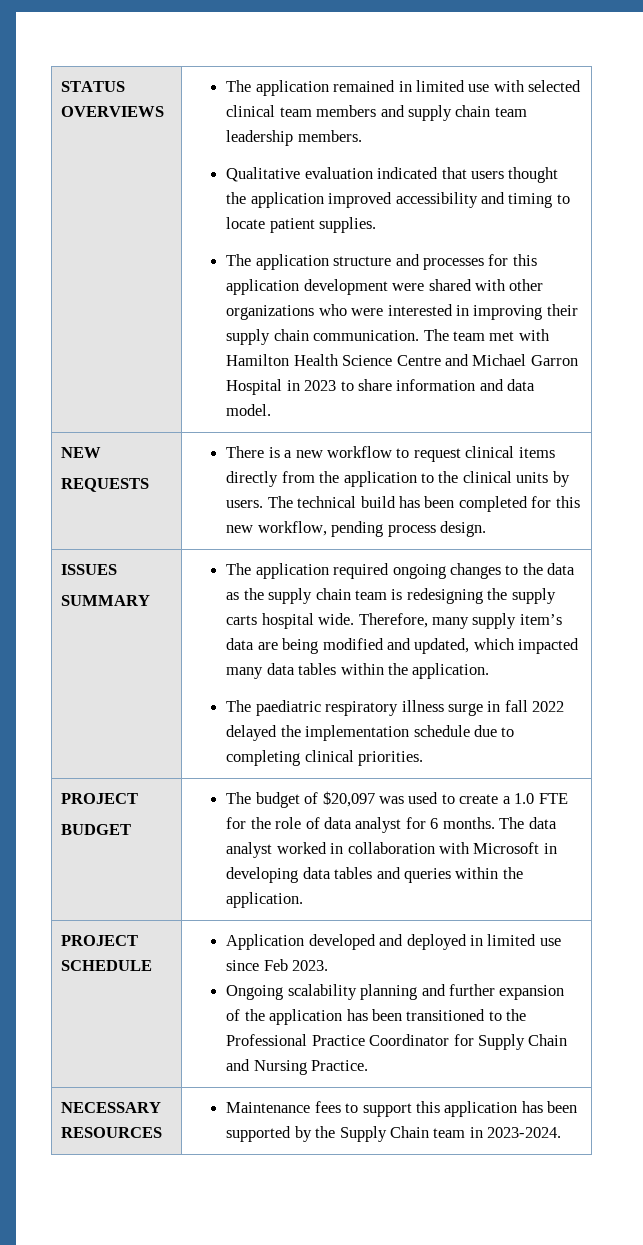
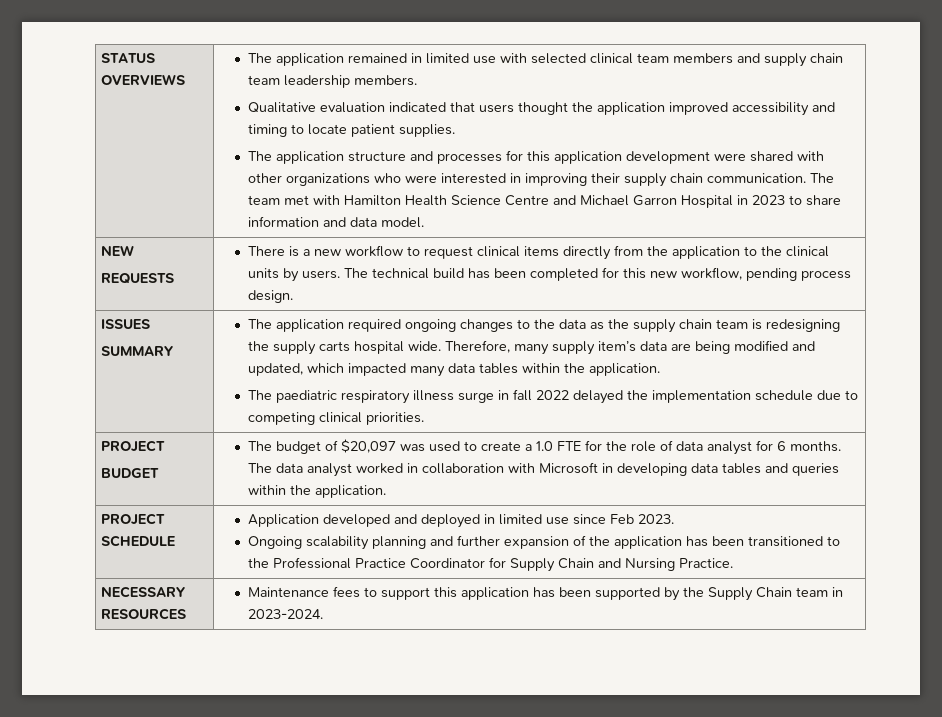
[226,750,301,766] completing -> [248,412,316,425] competing

